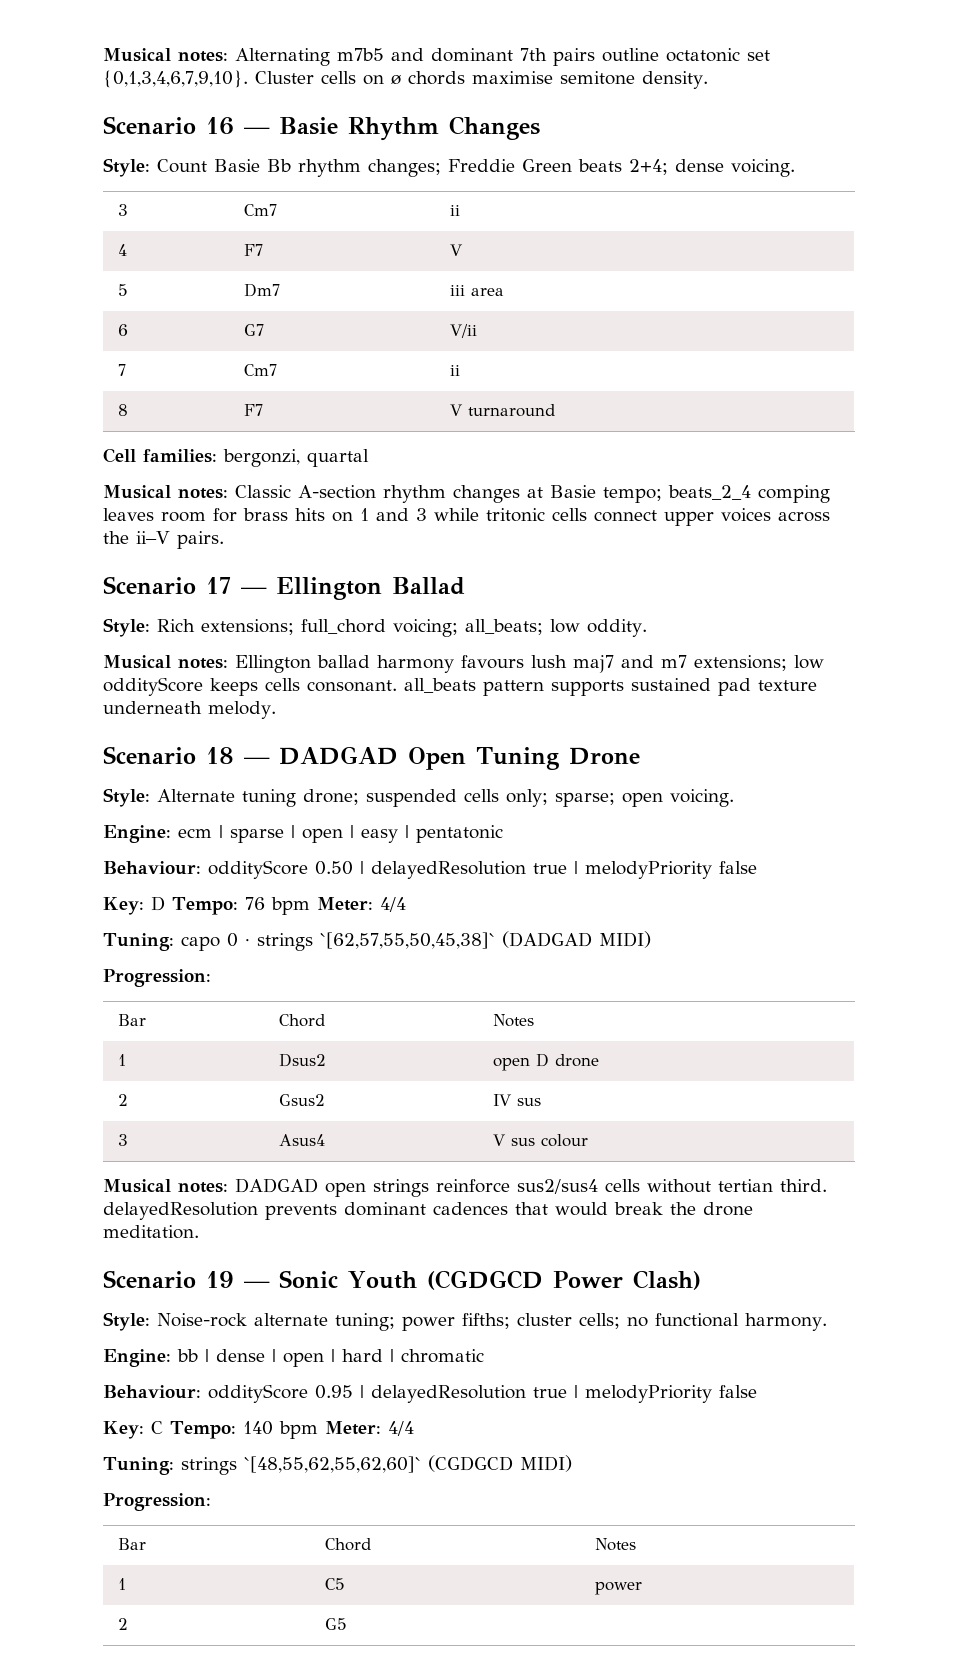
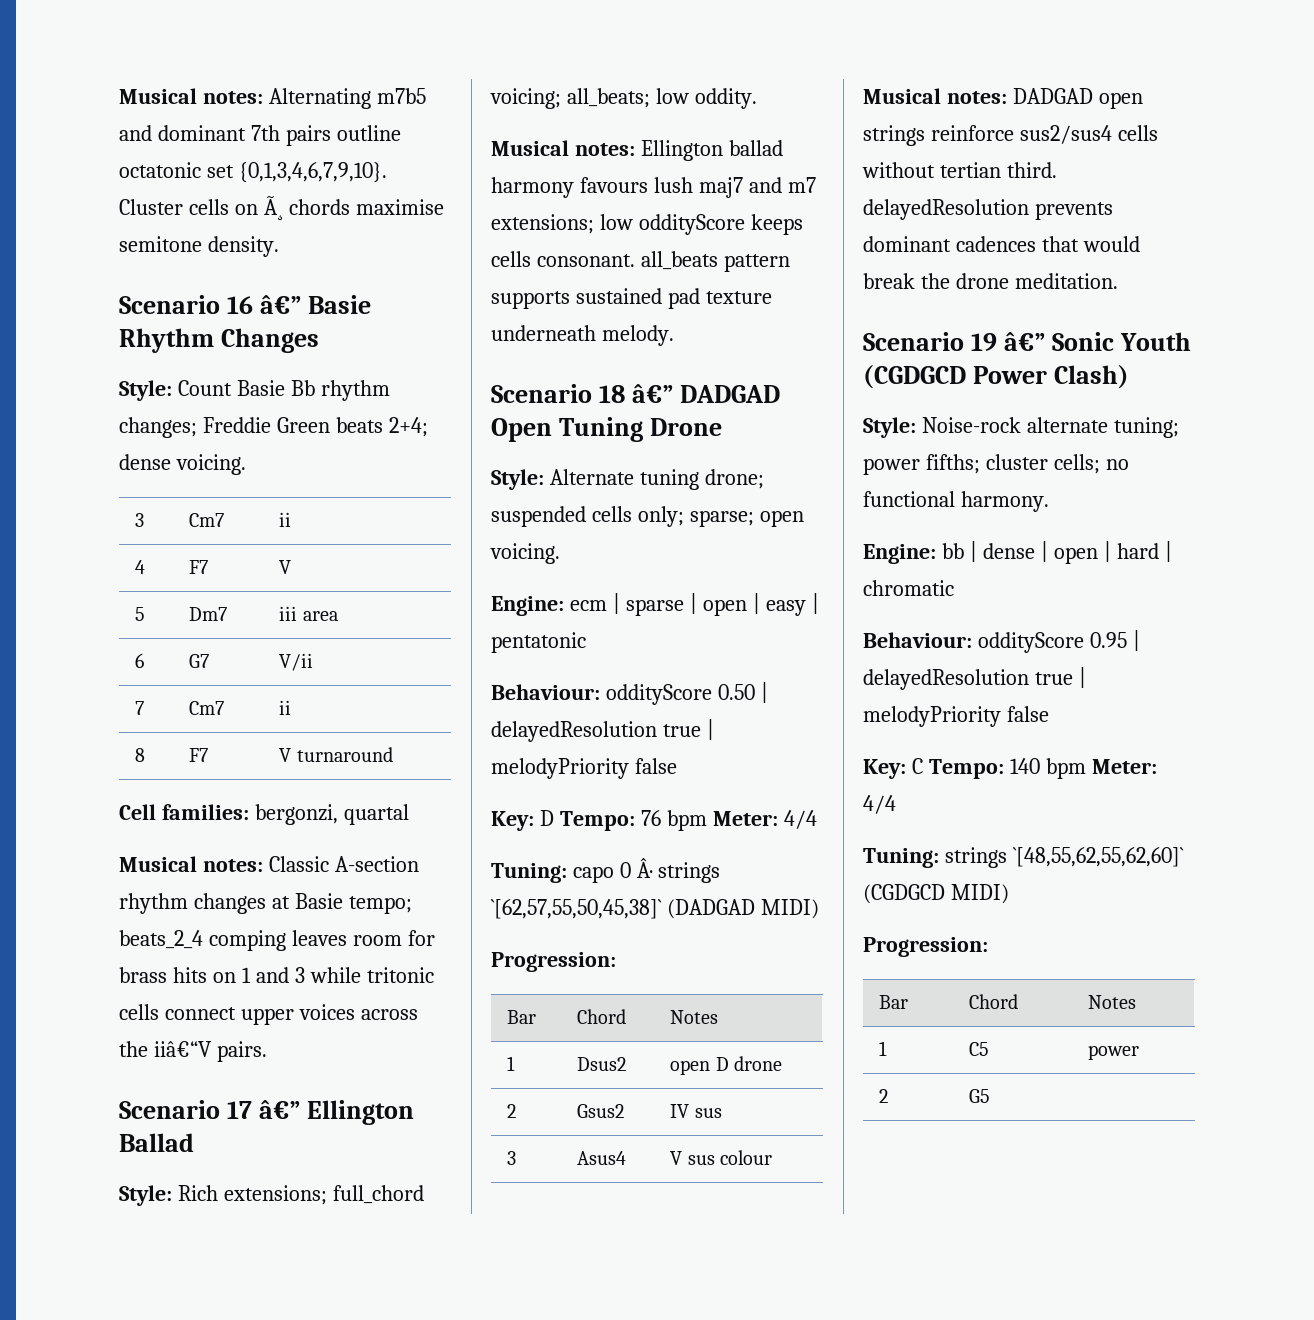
[391,75,401,85] ø -> [263,196,283,221] Ã¸
[244,127,270,134] — -> [259,295,301,314] â€”
[136,531,170,544] ii–V -> [153,1041,212,1057] iiâ€“V
[241,587,267,594] — -> [258,1100,300,1119] â€”
[244,757,270,764] — -> [631,384,673,403] â€”
[244,939,250,946] · -> [636,858,653,878] Â·
[244,1281,270,1288] — -> [1003,332,1045,351] â€”

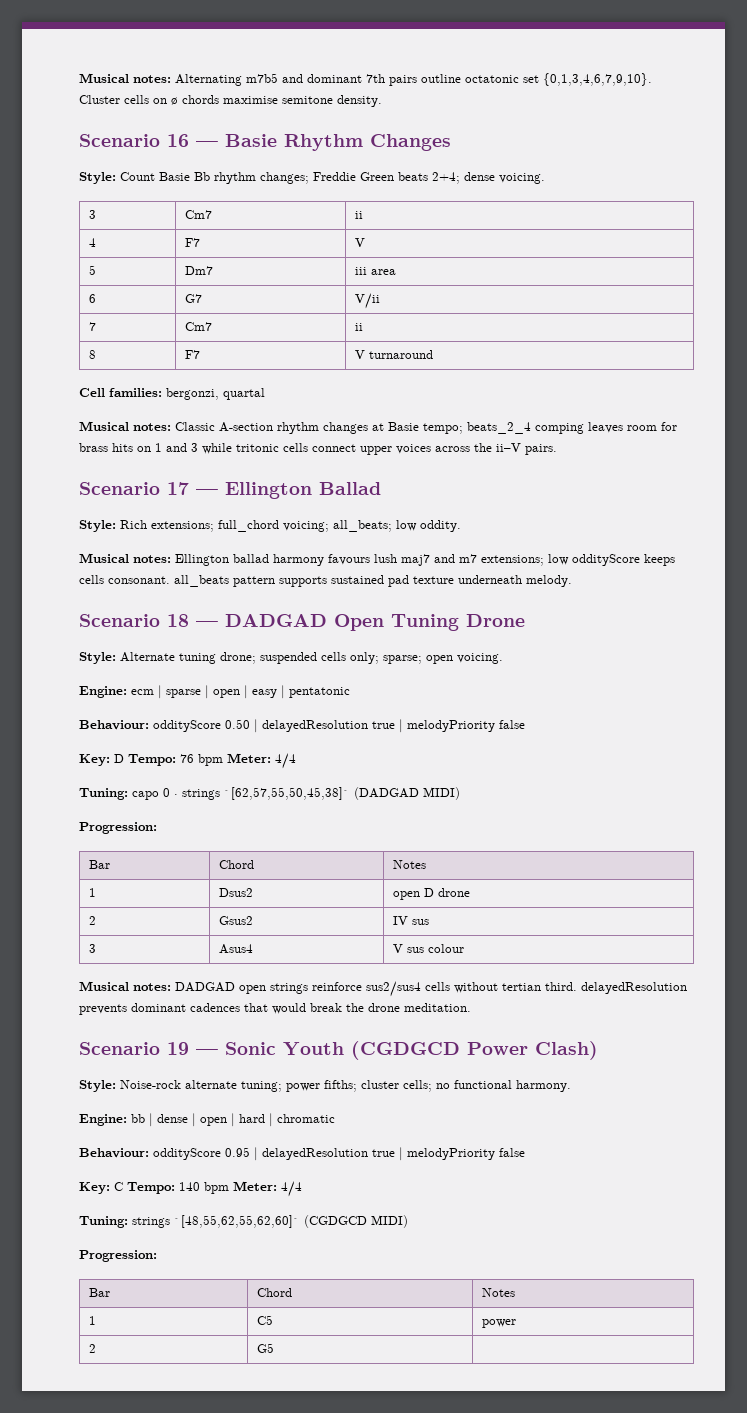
[263,196,283,221] Ã¸ -> [171,97,178,105] ø
[259,295,301,314] â€” -> [196,141,218,147] —
[153,1041,212,1057] iiâ€“V -> [496,443,521,452] ii–V
[258,1100,300,1119] â€” -> [196,489,218,495] —
[631,384,673,403] â€” -> [196,621,218,627] —
[636,858,653,878] Â· -> [174,794,178,797] ·
[1003,332,1045,351] â€” -> [196,1049,218,1055] —

